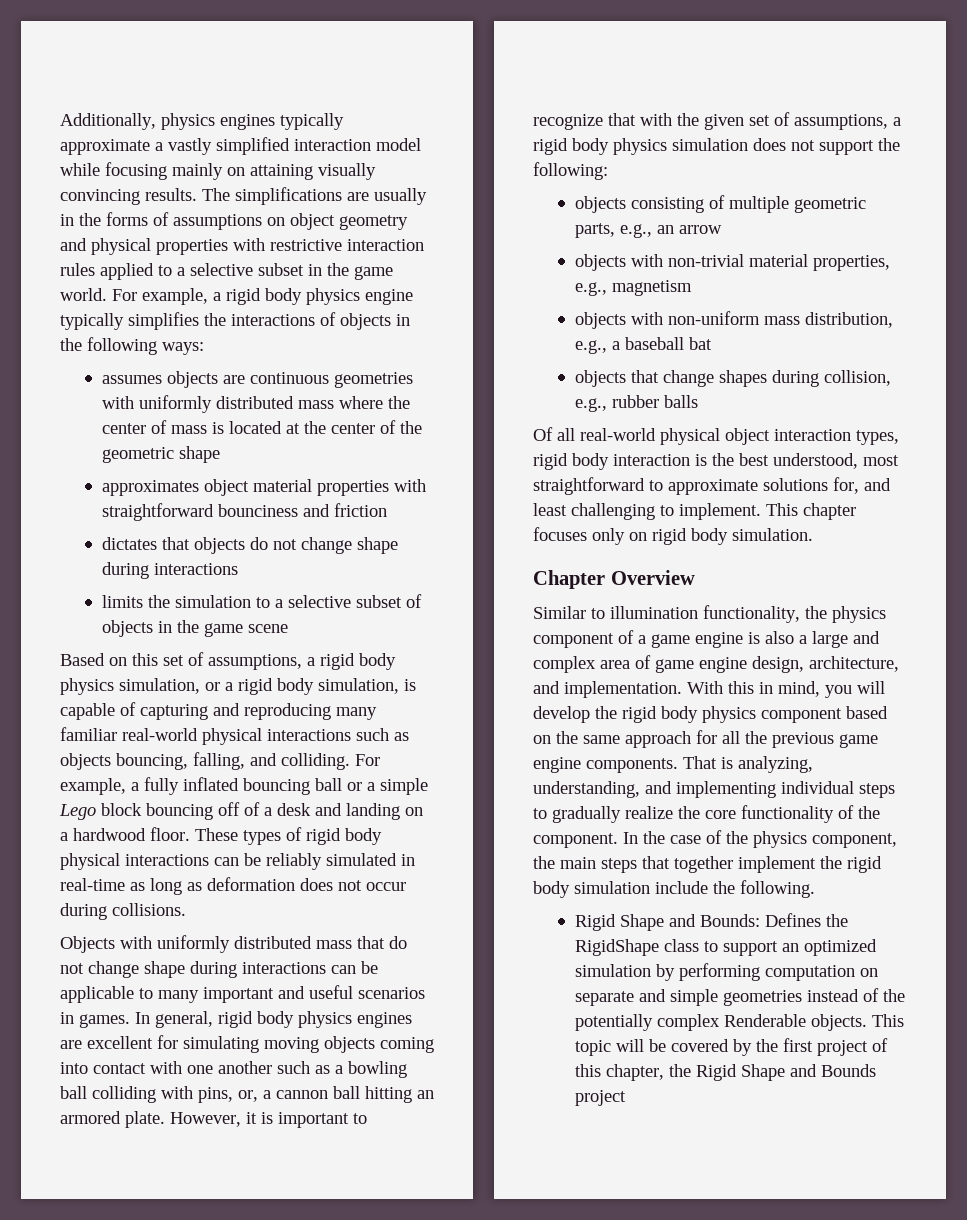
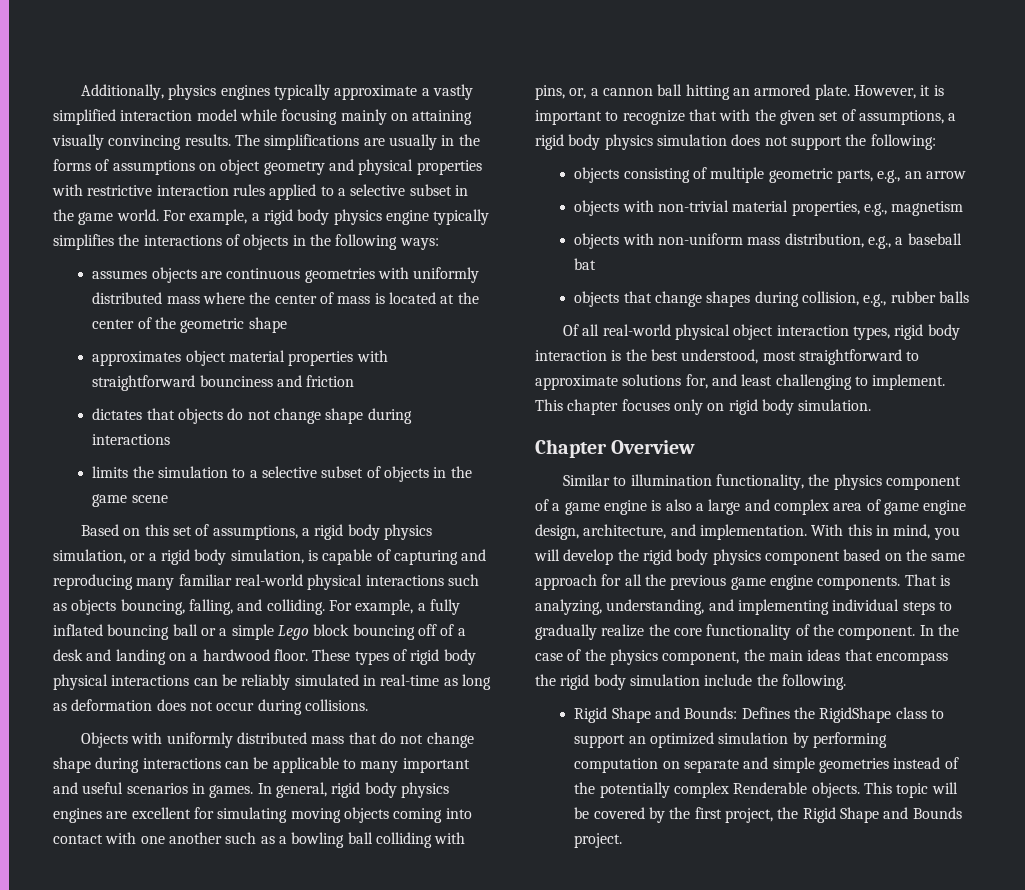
[601,856,816,873] steps that together implement -> [807,649,948,665] ideas that encompass
[816,1038,888,1056] [574,1064,664,1081] project of this chapter, -> [725,808,774,823] project,
[574,1090,626,1106] project -> [574,833,623,848] project.

